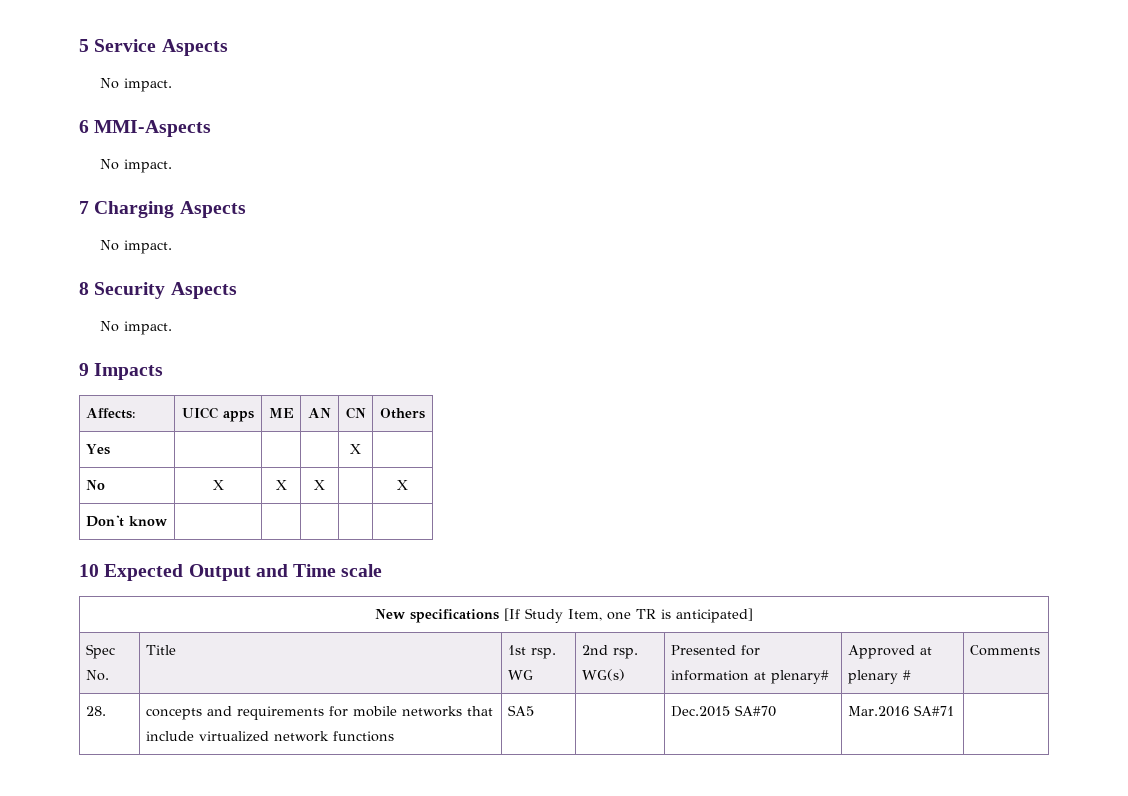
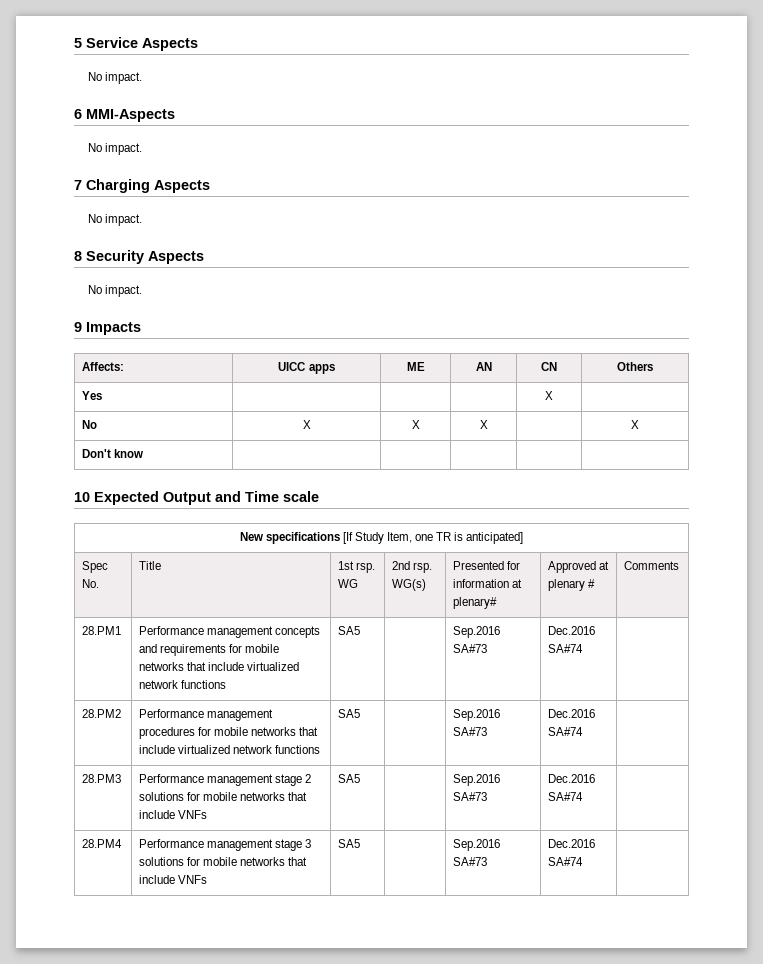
[85,706,106,716] 28. | -> [81,626,121,635] [138,626,273,638] 28.PM1 | Performance management
[670,705,776,717] [847,705,954,717] Dec.2015 SA#70 | Mar.2016 SA#71 -> [452,626,500,638] [452,644,487,653] [547,626,595,635] [547,644,583,653] [81,709,121,718] [138,709,273,721] [138,727,319,739] [138,745,321,754] [337,709,360,718] [452,709,500,721] [452,727,487,736] [547,709,595,718] [547,727,583,736] [81,774,121,783] [138,774,312,786] [138,792,308,801] [138,810,207,819] [337,774,360,783] [452,774,500,786] [452,792,487,801] [547,774,595,783] [547,792,583,801] [81,839,122,848] [138,839,312,851] [138,857,308,866] [138,875,207,884] [337,839,360,848] [452,839,500,851] [452,857,487,866] [547,839,595,848] [547,857,583,866] Sep.2016 SA#73 | Dec.2016 SA#74 | // 28.PM2 | Performance management procedures for mobile networks that include virtualized network functions | SA5 | | Sep.2016 SA#73 | Dec.2016 SA#74 | // 28.PM3 | Performance management stage 2 solutions for mobile networks that include VNFs | SA5 | | Sep.2016 SA#73 | Dec.2016 SA#74 | // 28.PM4 | Performance management stage 3 solutions for mobile networks that include VNFs | SA5 | | Sep.2016 SA#73 | Dec.2016 SA#74

